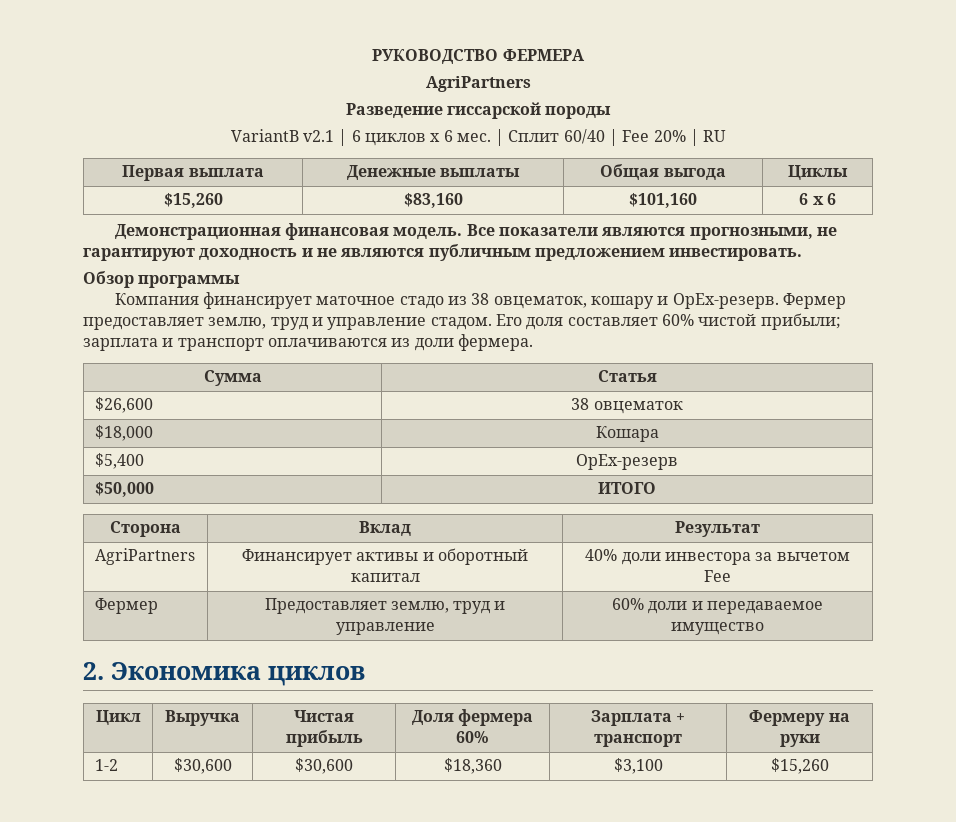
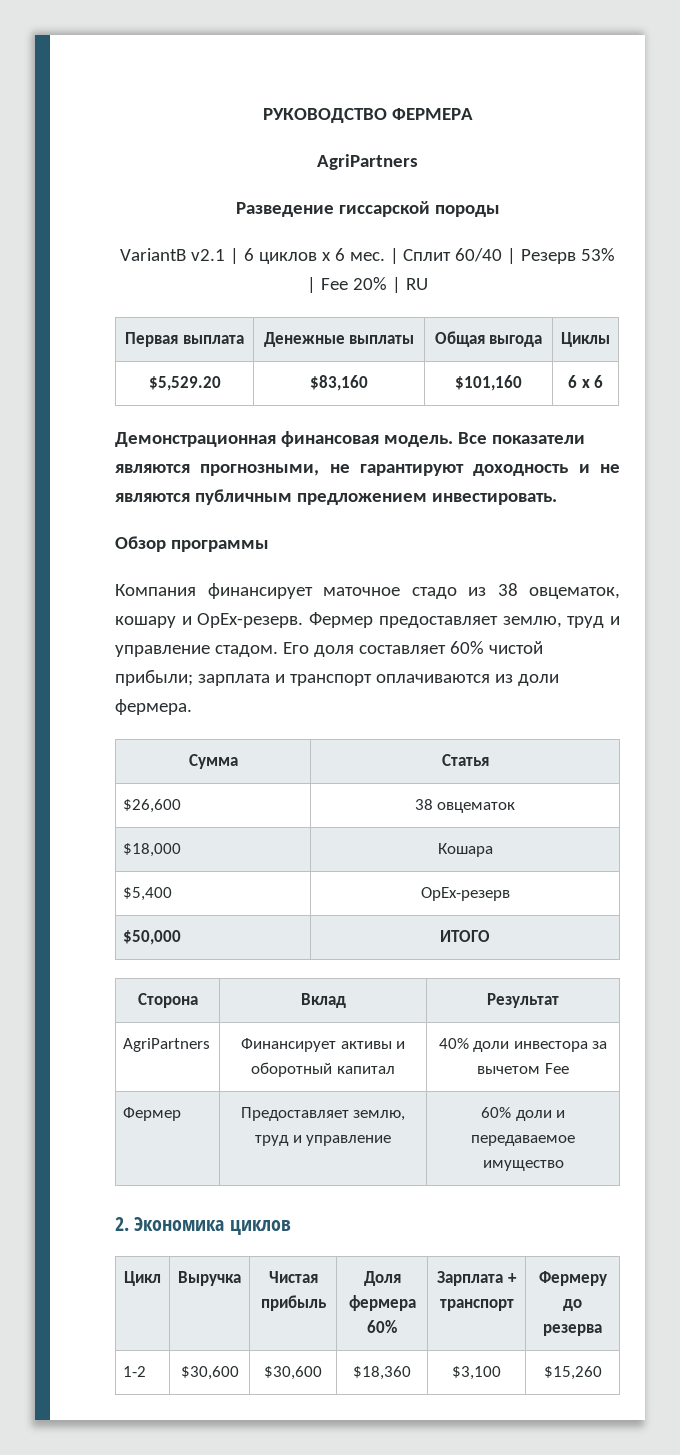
(619, 137) none -> [521,248,616,264] [307,277,317,293] Резерв 53% |
[163,193,223,208] $15,260 -> [148,376,221,391] $5,529.20
[828,713,850,722] [779,734,820,747] на руки -> [563,1299,582,1311] [543,1324,602,1336] до резерва

